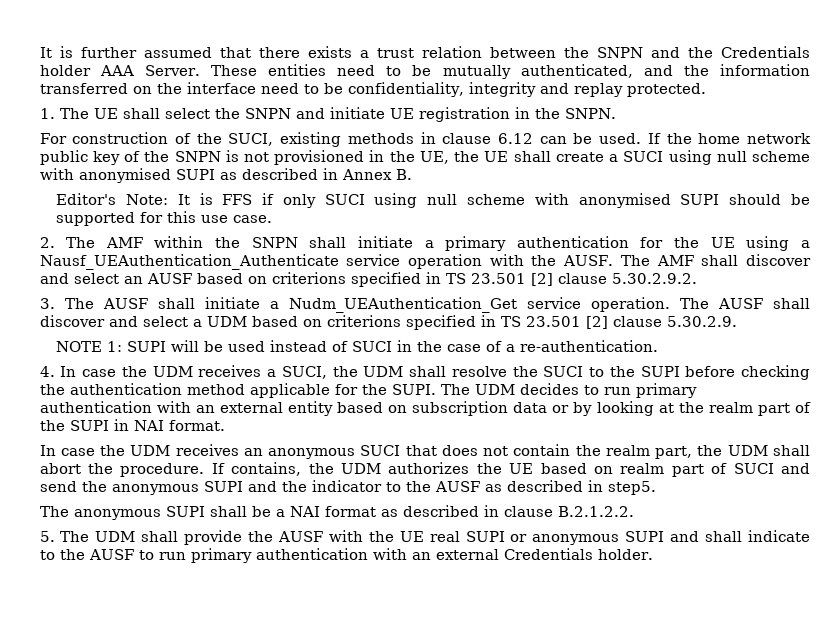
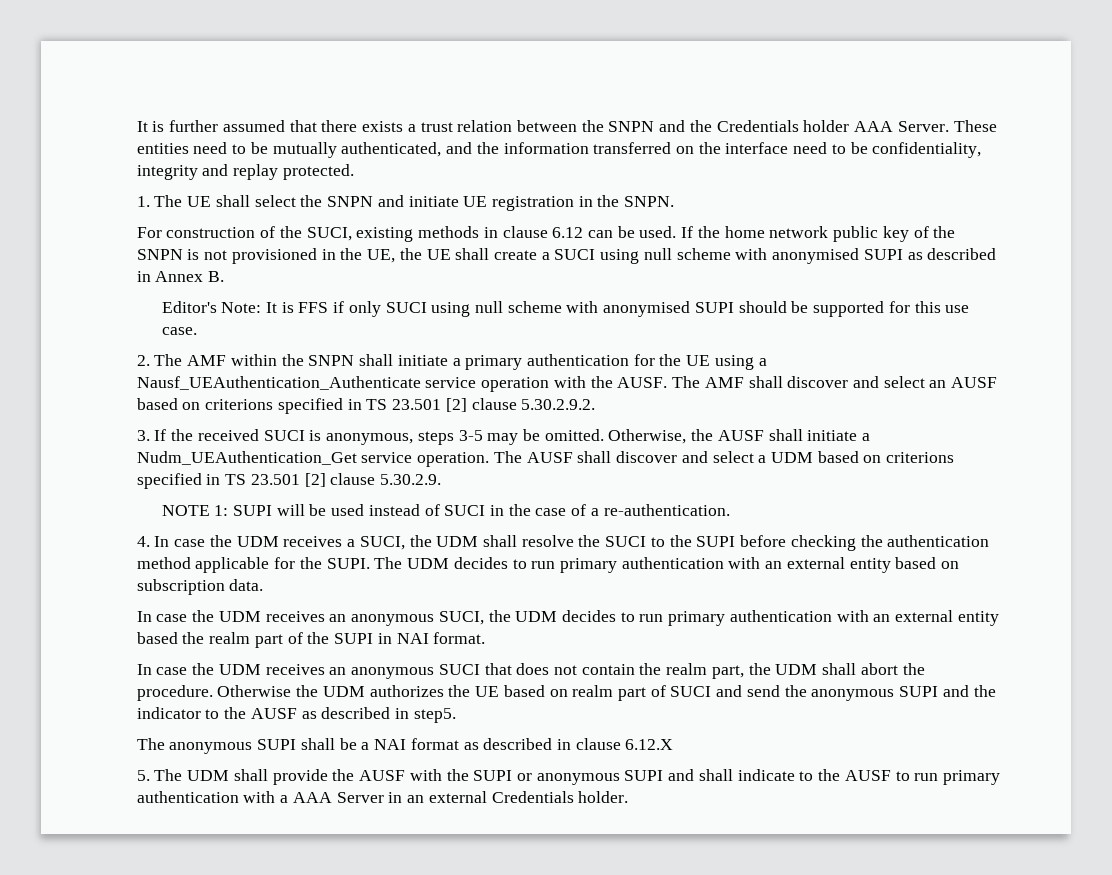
[64,298,94,309] The -> [154,429,714,445] If the received SUCI is anonymous, steps 3-5 may be omitted. Otherwise, the
[513,401,674,416] data or by looking at -> [229,579,264,591] [136,610,999,626] [136,632,178,644] data. // In case the UDM receives an anonymous SUCI, the UDM decides to run primary authentication with an external entity based
[211,462,302,476] If contains, -> [217,685,292,697] Otherwise
[557,506,634,517] B.2.1.2.2. -> [625,739,674,750] 6.12.X
[399,531,460,542] UE real -> (469, 775) none
(407, 554) none -> [280,792,403,803] a AAA Server in

